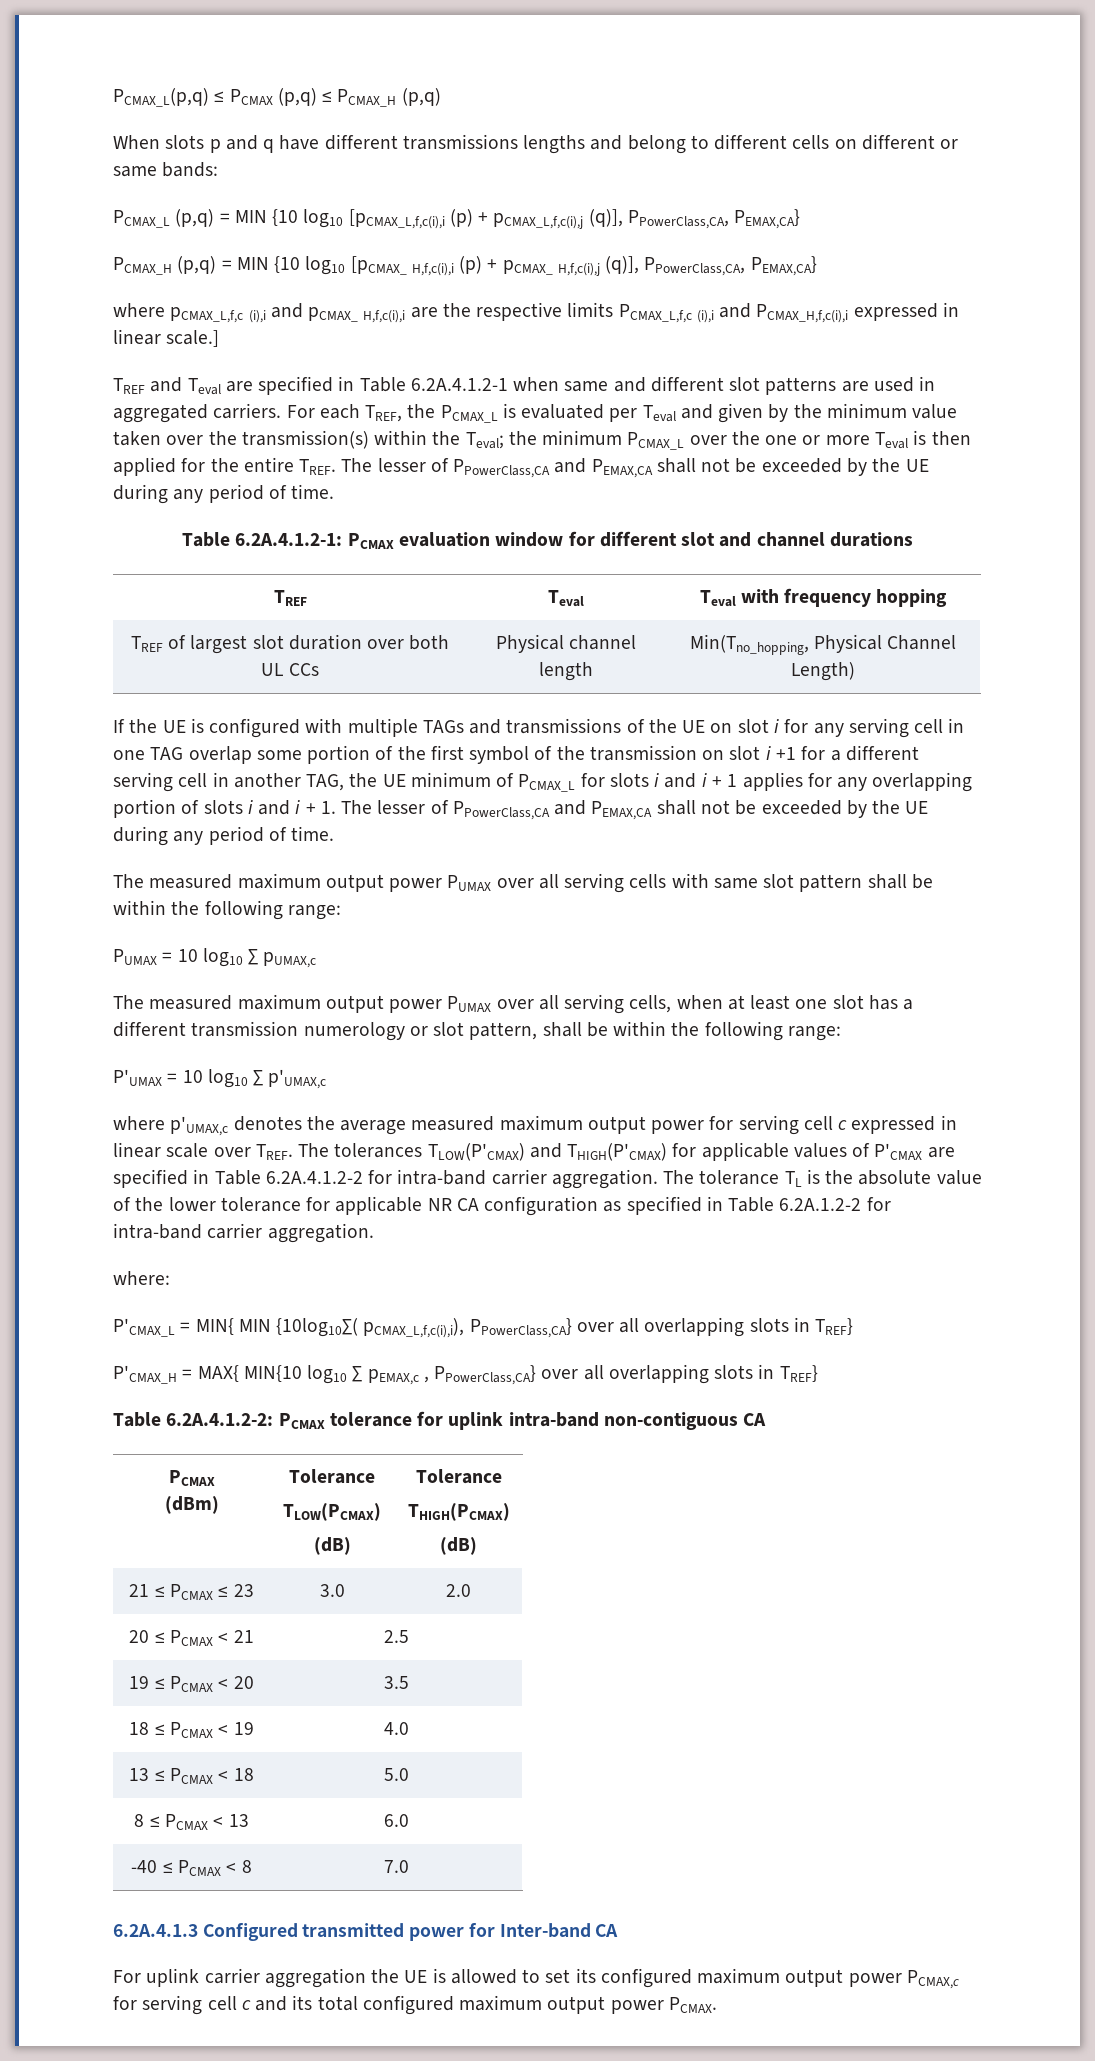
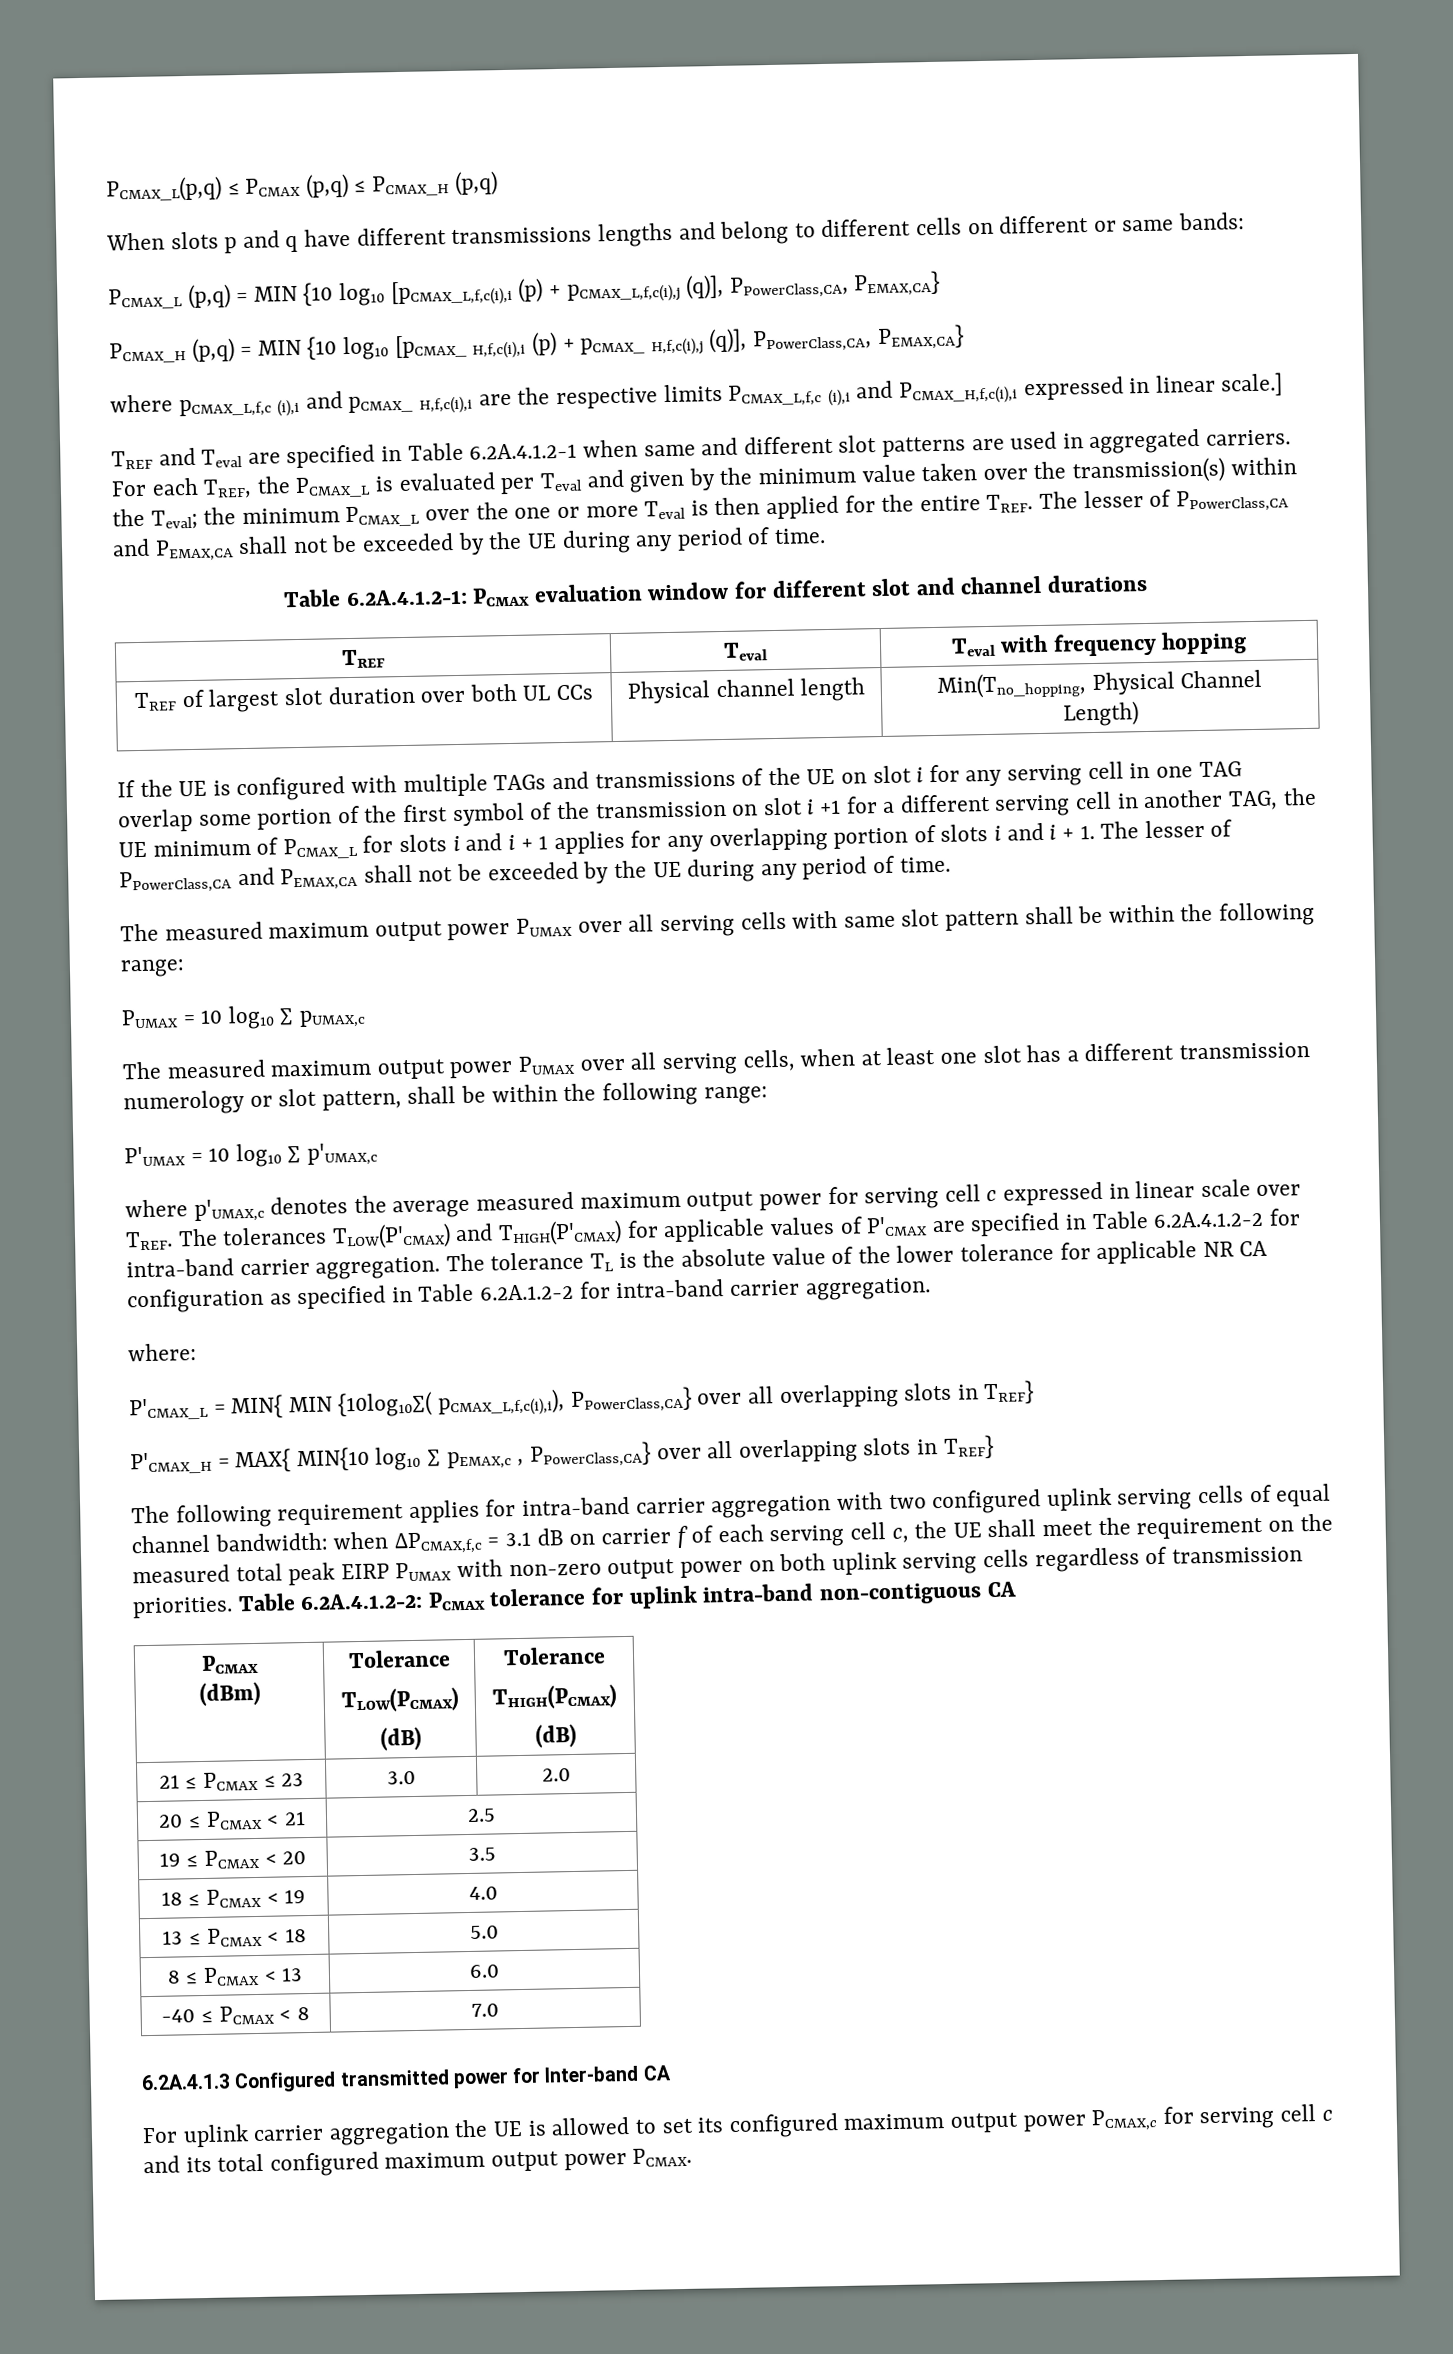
(818, 1373) none -> [131,1483,1332,1529] [131,1513,1333,1555] [132,1546,1303,1586] [132,1596,233,1619] The following requirement applies for intra-band carrier aggregation with two configured uplink serving cells of equal channel bandwidth: when ΔPCMAX,f,c = 3.1 dB on carrier f of each serving cell c, the UE shall meet the requirement on the measured total peak EIRP PUMAX with non-zero output power on both uplink serving cells regardless of transmission priorities.

